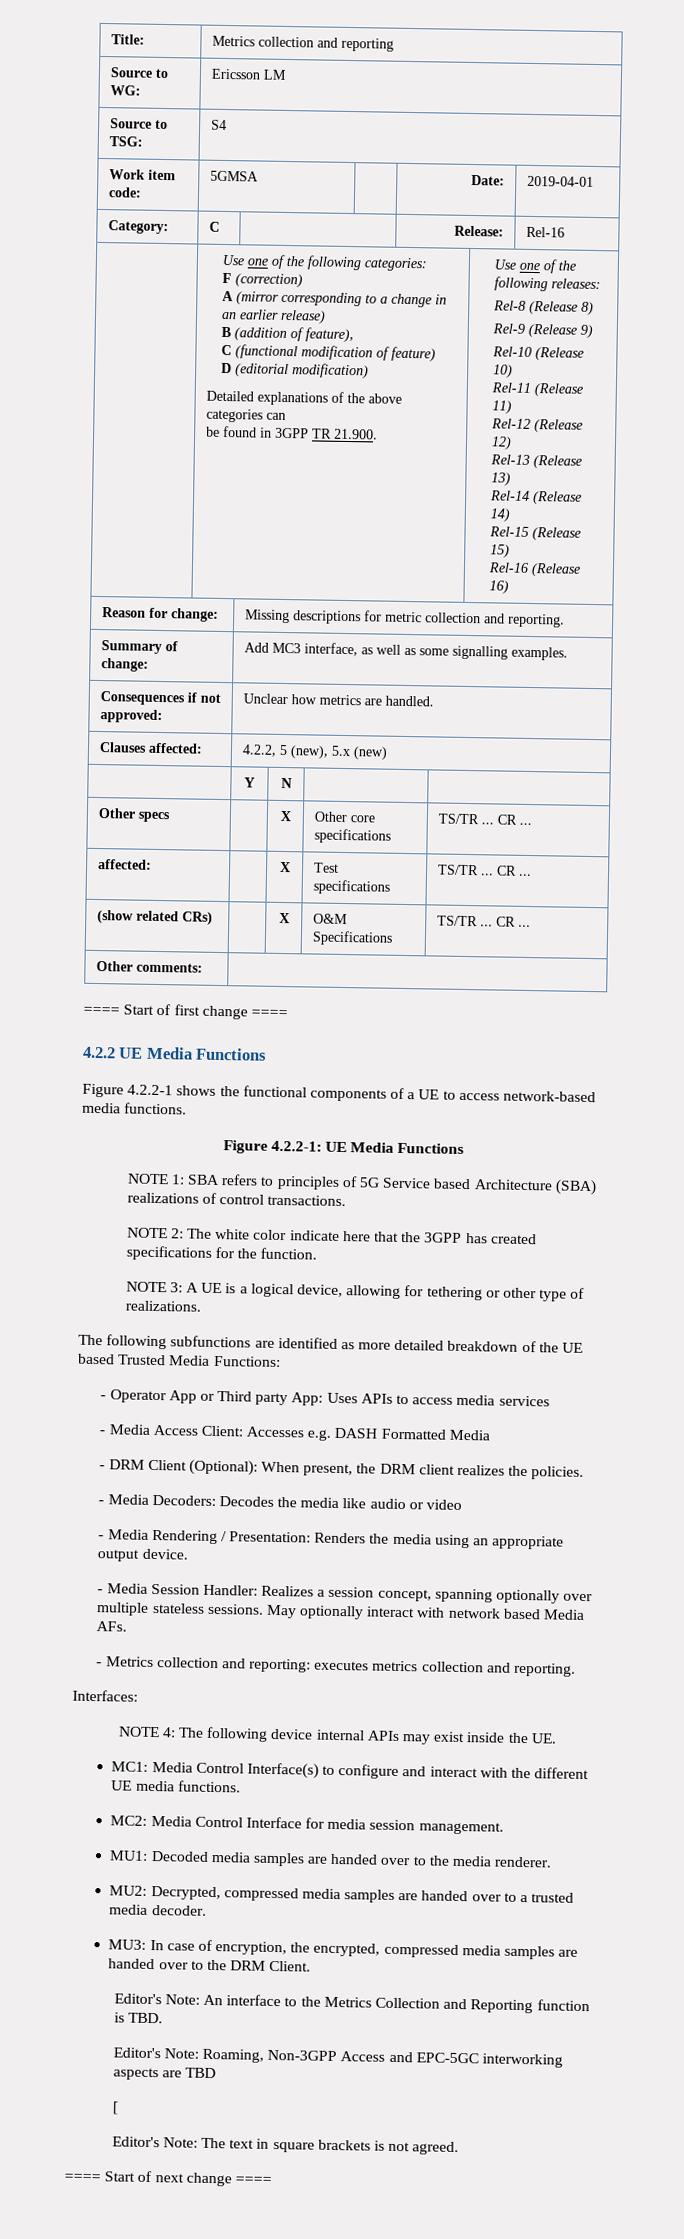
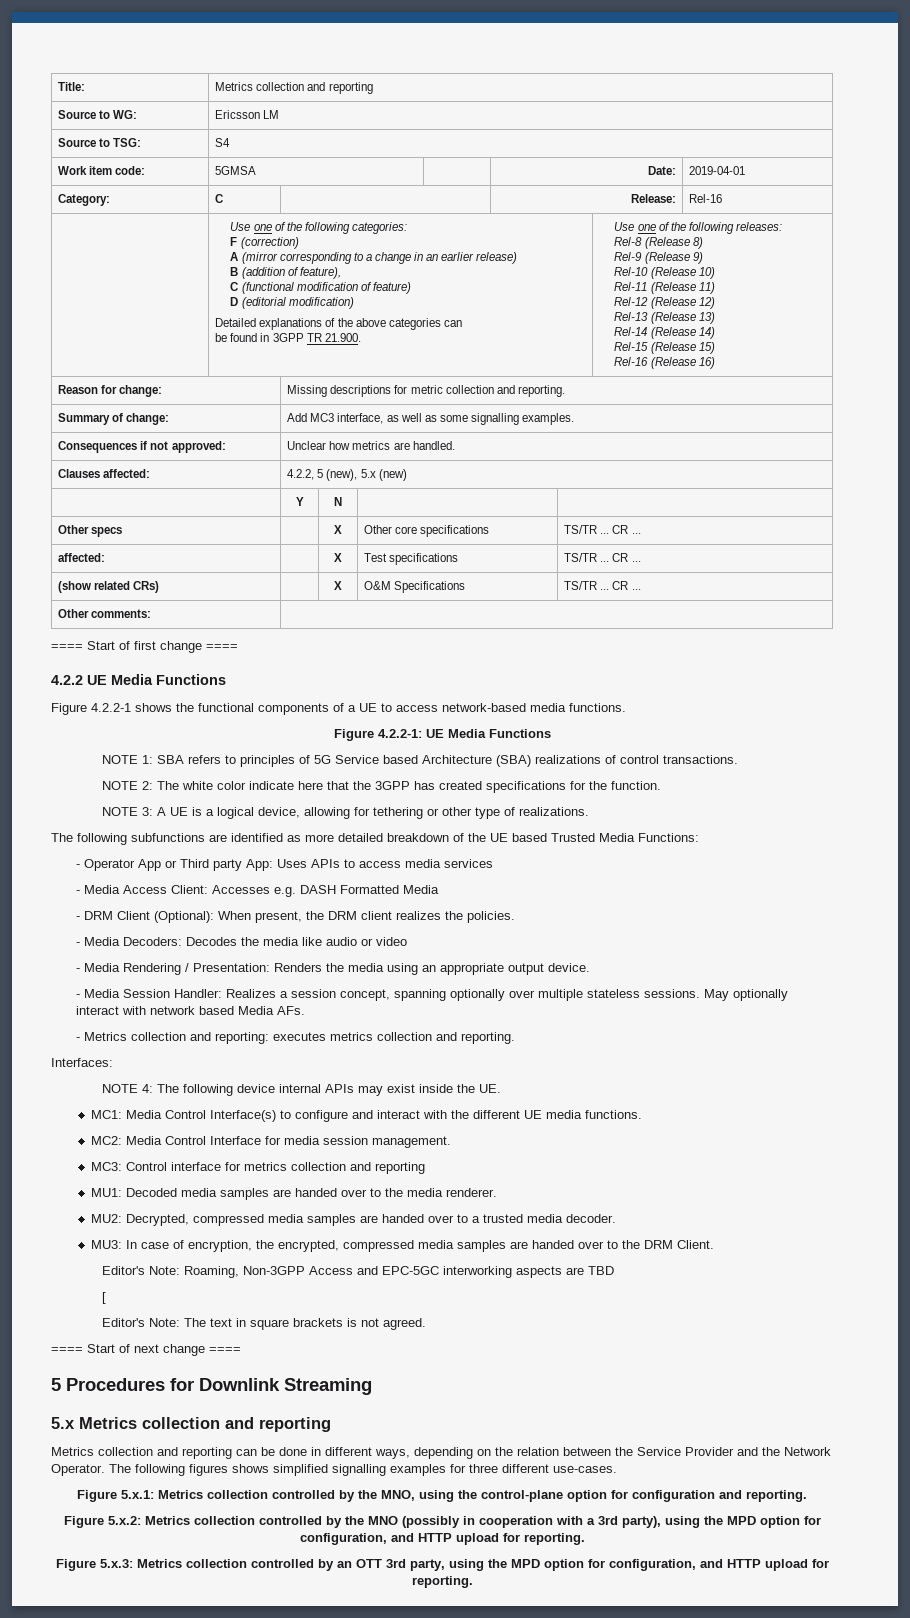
(504, 1828) none -> [90,1162,425,1174] // MC3: Control interface for metrics collection and reporting
[113,1993,590,2014] [113,2012,163,2024] // Editor's Note: An interface to the Metrics Collection and Reporting function is TBD. -> (714, 1244) none
(272, 2180) none -> [51,1378,372,1395] [51,1417,331,1432] [51,1447,831,1459] [51,1464,617,1476] [77,1490,807,1502] [63,1516,821,1528] [299,1533,585,1545] [55,1559,829,1571] [411,1576,473,1588] // 5 Procedures for Downlink Streaming // 5.x Metrics collection and reporting // Metrics collection and reporting can be done in different ways, depending on the relation between the Service Provider and the Network Operator. The following figures shows simplified signalling examples for three different use-cases. // Figure 5.x.1: Metrics collection controlled by the MNO, using the control-plane option for configuration and reporting. // Figure 5.x.2: Metrics collection controlled by the MNO (possibly in cooperation with a 3rd party), using the MPD option for configuration, and HTTP upload for reporting. // Figure 5.x.3: Metrics collection controlled by an OTT 3rd party, using the MPD option for configuration, and HTTP upload for reporting.

